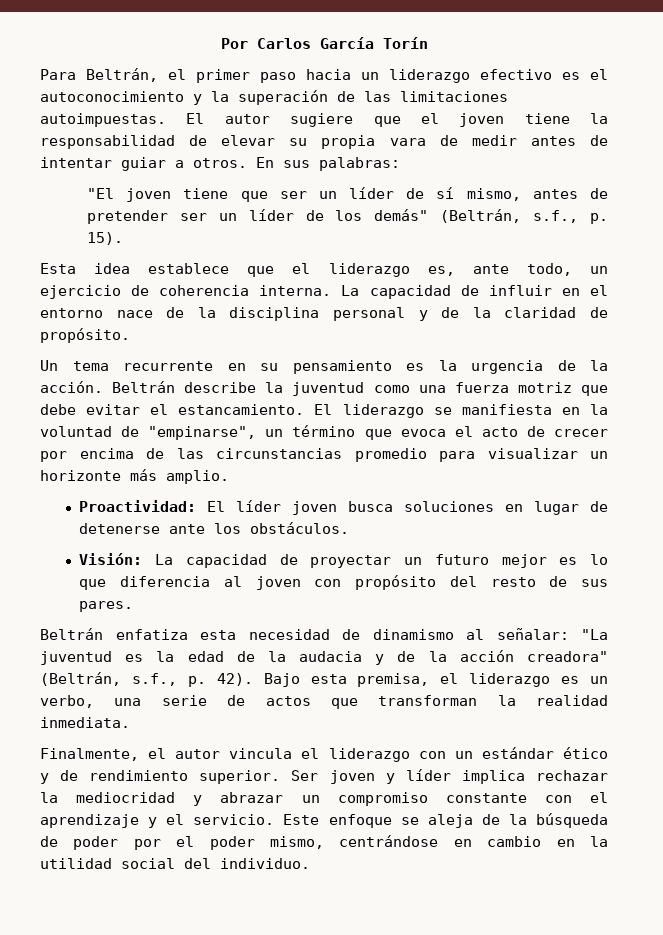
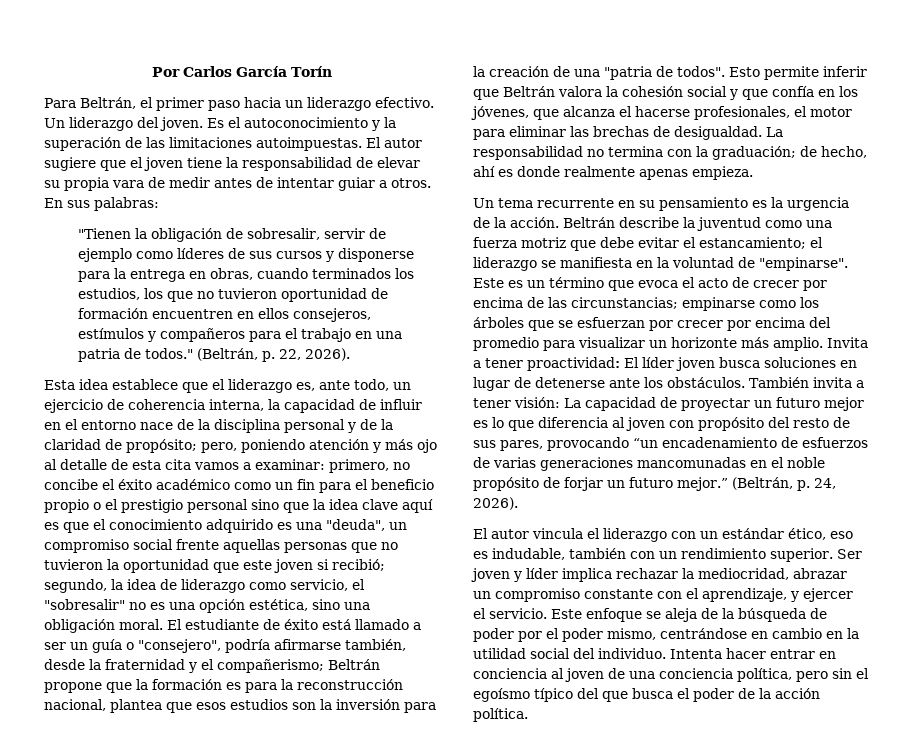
[480,69,580,80] efectivo es -> [375,97,434,108] [44,117,224,131] efectivo. Un liderazgo del joven. Es
[87,187,609,202] [87,209,608,224] [87,232,124,245] "El joven tiene que ser un líder de sí mismo, antes de pretender ser un líder de los demás" (Beltrán, s.f., p. 15). -> [78,228,387,242] [78,248,415,262] [78,268,415,282] [78,288,389,302] [78,308,372,322] [78,328,403,342] [78,348,351,362] "Tienen la obligación de sobresalir, servir de ejemplo como líderes de sus cursos y disponerse para la entrega en obras, cuando terminados los estudios, los que no tuvieron oportunidad de formación encuentren en ellos consejeros, estímulos y compañeros para el trabajo en una patria de todos." (Beltrán, p. 22, 2026).
[259,285,360,296] interna. La -> [209,399,280,411] interna, la
[40,328,130,343] propósito. -> [126,439,437,453] [44,459,410,473] [44,479,434,493] [44,499,433,513] [44,519,407,533] [44,539,398,553] [44,559,385,573] [44,579,365,593] [44,599,370,613] [44,619,421,633] [44,639,406,653] [44,659,380,673] [44,679,403,693] [44,699,436,713] [473,66,867,80] [473,86,858,100] [471,106,852,120] [473,126,783,140] [473,146,867,160] [473,166,753,180] propósito; pero, poniendo atención y más ojo al detalle de esta cita vamos a examinar: primero, no concibe el éxito académico como un fin para el beneficio propio o el prestigio personal sino que la idea clave aquí es que el conocimiento adquirido es una "deuda", un compromiso social frente aquellas personas que no tuvieron la oportunidad que este joven si recibió; segundo, la idea de liderazgo como servicio, el "sobresalir" no es una opción estética, sino una obligación moral. El estudiante de éxito está llamado a ser un guía o "consejero", podría afirmarse también, desde la fraternidad y el compañerismo; Beltrán propone que la formación es para la reconstrucción nacional, plantea que esos estudios son la inversión para la creación de una "patria de todos". Esto permite inferir que Beltrán valora la cohesión social y que confía en los jóvenes, que alcanza el hacerse profesionales, el motor para eliminar las brechas de desigualdad. La responsabilidad no termina con la graduación; de hecho, ahí es donde realmente apenas empieza.
[178,404,333,415] estancamiento. El -> [699,237,823,249] estancamiento; el
[148,426,257,440] "empinarse", -> [759,257,848,271] [473,278,523,288] "empinarse". Este es
[216,448,342,459] circunstancias -> [571,297,819,311] [473,317,831,331] circunstancias; empinarse como los árboles que se esfuerzan por crecer por encima del
[79,500,197,512] // Proactividad: -> [827,337,868,348] [473,357,620,371] Invita a tener proactividad:
[79,553,143,565] // Visión: -> [749,377,864,388] [473,397,560,408] También invita a tener visión:
[79,601,134,612] [40,628,608,640] [40,650,608,665] [40,672,608,687] [40,695,608,709] [40,717,130,728] [40,748,167,761] pares. // Beltrán enfatiza esta necesidad de dinamismo al señalar: "La juventud es la edad de la audacia y de la acción creadora" (Beltrán, s.f., p. 42). Bajo esta premisa, el liderazgo es un verbo, una serie de actos que transforman la realidad inmediata. // Finalmente, el -> [500,437,868,451] [473,457,825,471] [473,477,836,491] [473,497,518,510] [473,528,488,539] pares, provocando “un encadenamiento de esfuerzos de varias generaciones mancomunadas en el noble propósito de forjar un futuro mejor.” (Beltrán, p. 24, 2026). // El
[562,747,608,759] [40,770,79,784] ético y de -> [788,528,853,540] [473,548,677,560] ético, eso es indudable, también con un
[76,792,203,806] mediocridad y -> [698,568,789,580] mediocridad,
[40,814,158,828] aprendizaje y -> [702,588,853,602] aprendizaje, y ejercer
(310, 863) none -> [670,648,836,659] [473,668,869,682] [473,688,820,702] [473,708,528,722] Intenta hacer entrar en conciencia al joven de una conciencia política, pero sin el egoísmo típico del que busca el poder de la acción política.

